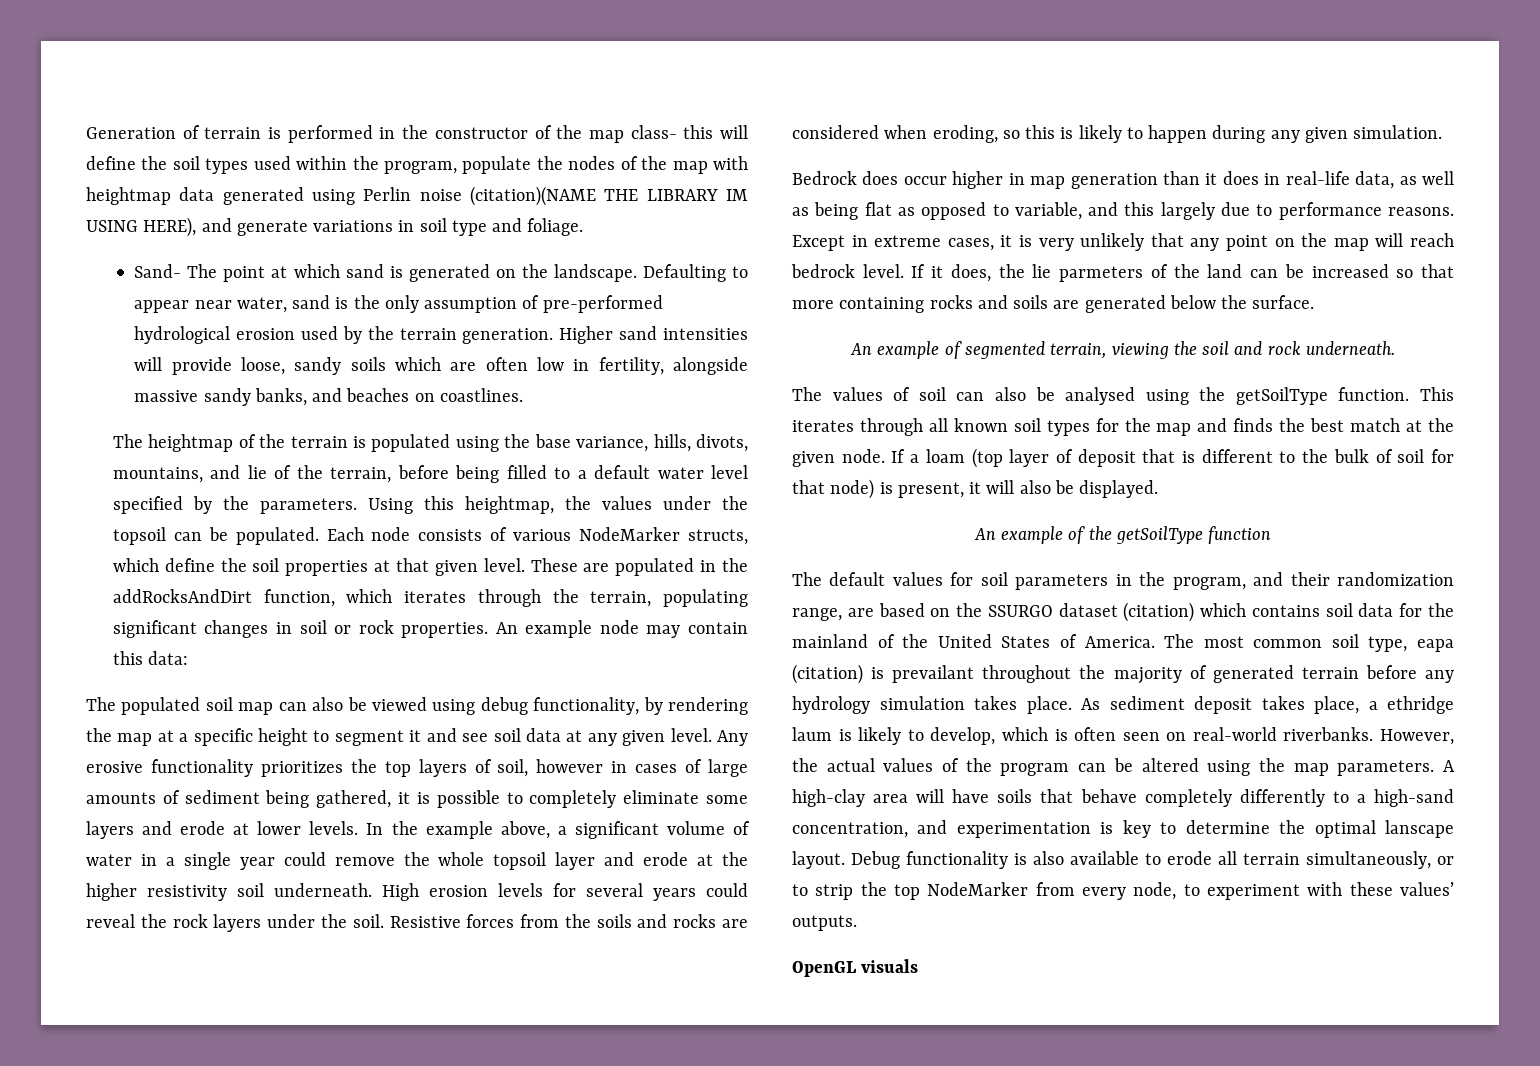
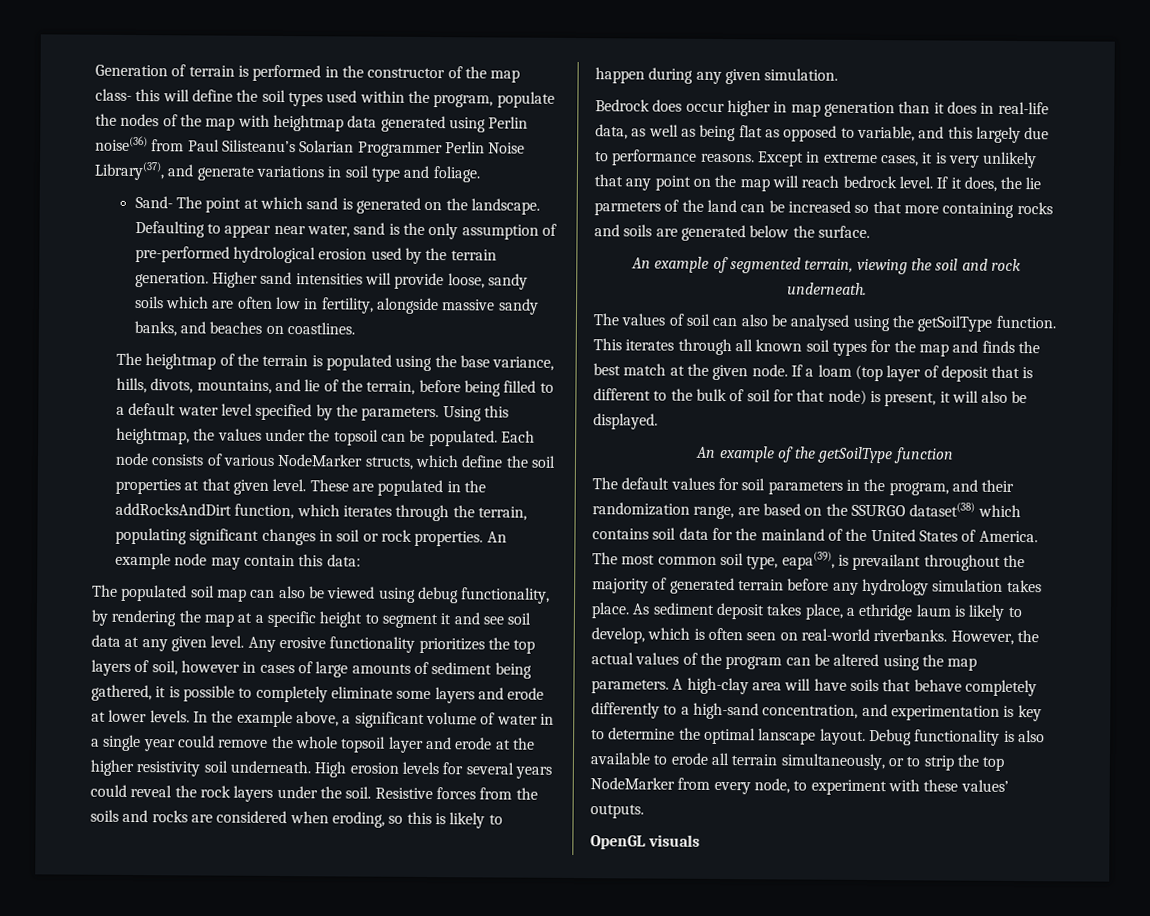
[419,186,748,206] [86,217,197,237] noise (citation)(NAME THE LIBRARY IM USING HERE), -> [95,135,526,158] [94,161,165,181] noise(36) from Paul Silisteanu’s Solarian Programmer Perlin Noise Library(37),
[1058,602,1195,622] dataset (citation) -> [909,502,976,517] dataset(38)
[1417,639,1454,652] [792,664,863,684] eapa (citation) -> [781,551,835,570] eapa(39),

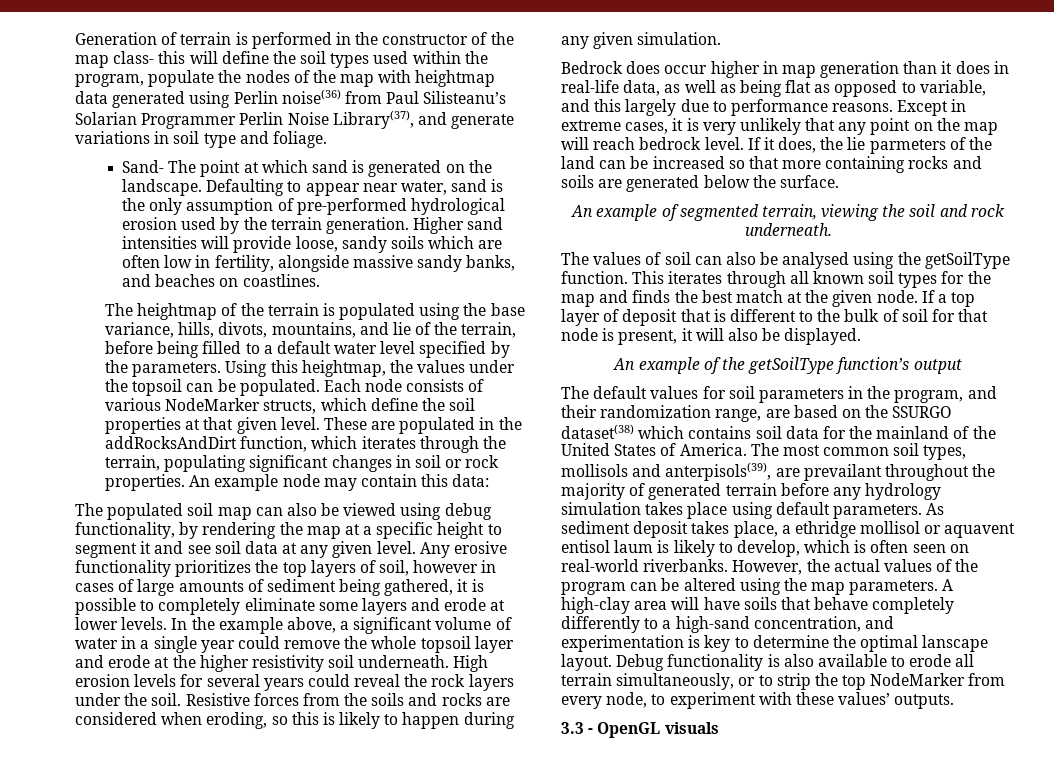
[817,364,883,382] loam (top -> [951,292,976,307] top
[827,389,867,405] node) -> [561,328,598,341] node
[892,447,954,464] function -> [835,357,962,374] function’s output
[746,551,849,570] type, eapa(39), is -> [923,445,967,460] [561,462,800,481] types, mollisols and anterpisols(39), are
[591,602,630,619] place. -> [687,502,922,519] place using default parameters.
(914, 612) none -> [860,521,1016,538] [561,540,610,553] mollisol or aquavent entisol
(644, 811) none -> [561,722,594,734] 3.3 -

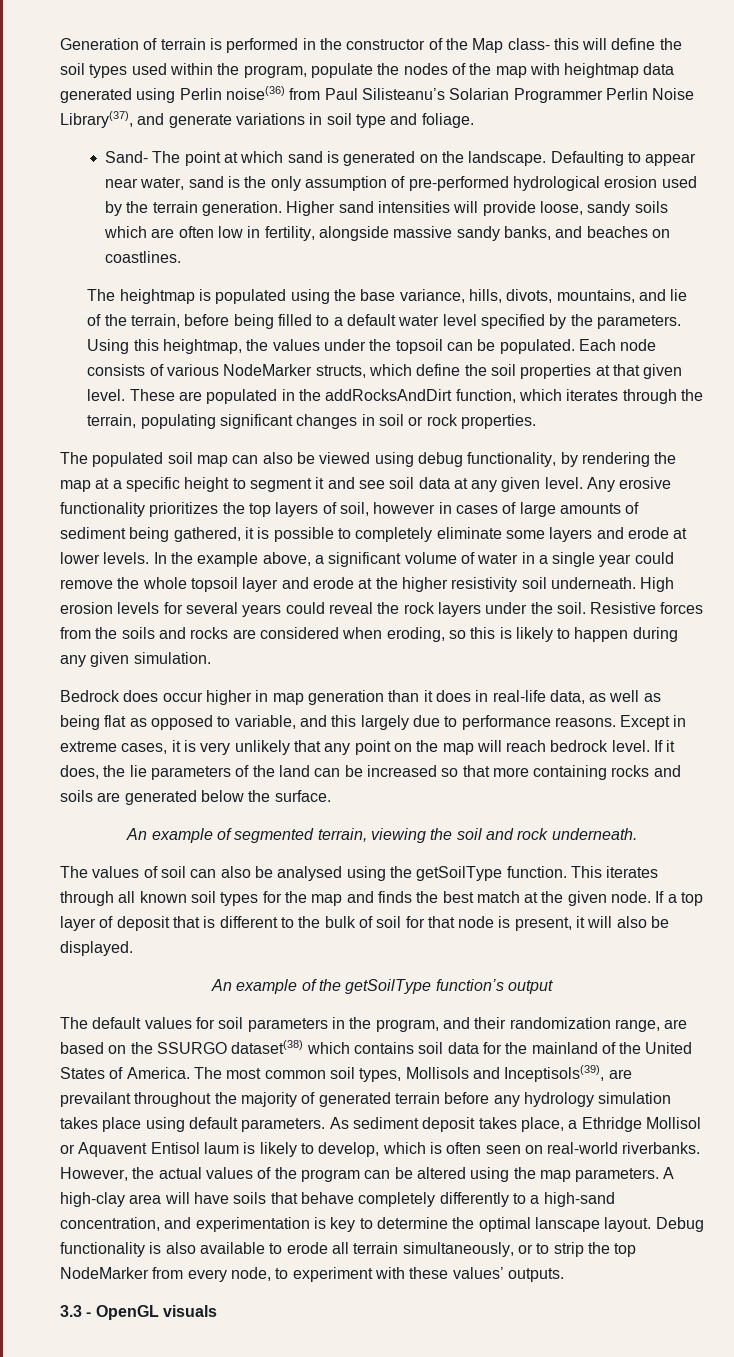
[75,55,109,68] map -> [472,38,504,53] Map
[221,303,319,316] of the terrain -> (195, 296) none
[189,474,490,491] An example node may contain this data: -> (536, 421) none
[869,139,946,154] parmeters -> [150,766,231,780] parameters
[561,462,772,481] mollisols and anterpisols(39), -> [405,1065,605,1082] Mollisols and Inceptisols(39),
[794,521,1016,538] [561,540,610,553] ethridge mollisol or aquavent entisol -> [581,1117,701,1132] [60,1142,200,1157] Ethridge Mollisol or Aquavent Entisol

